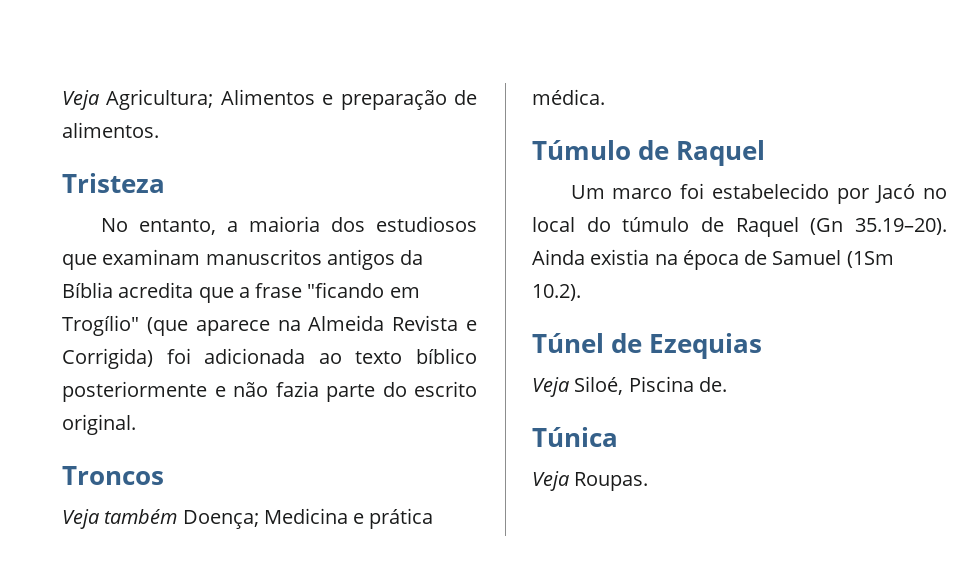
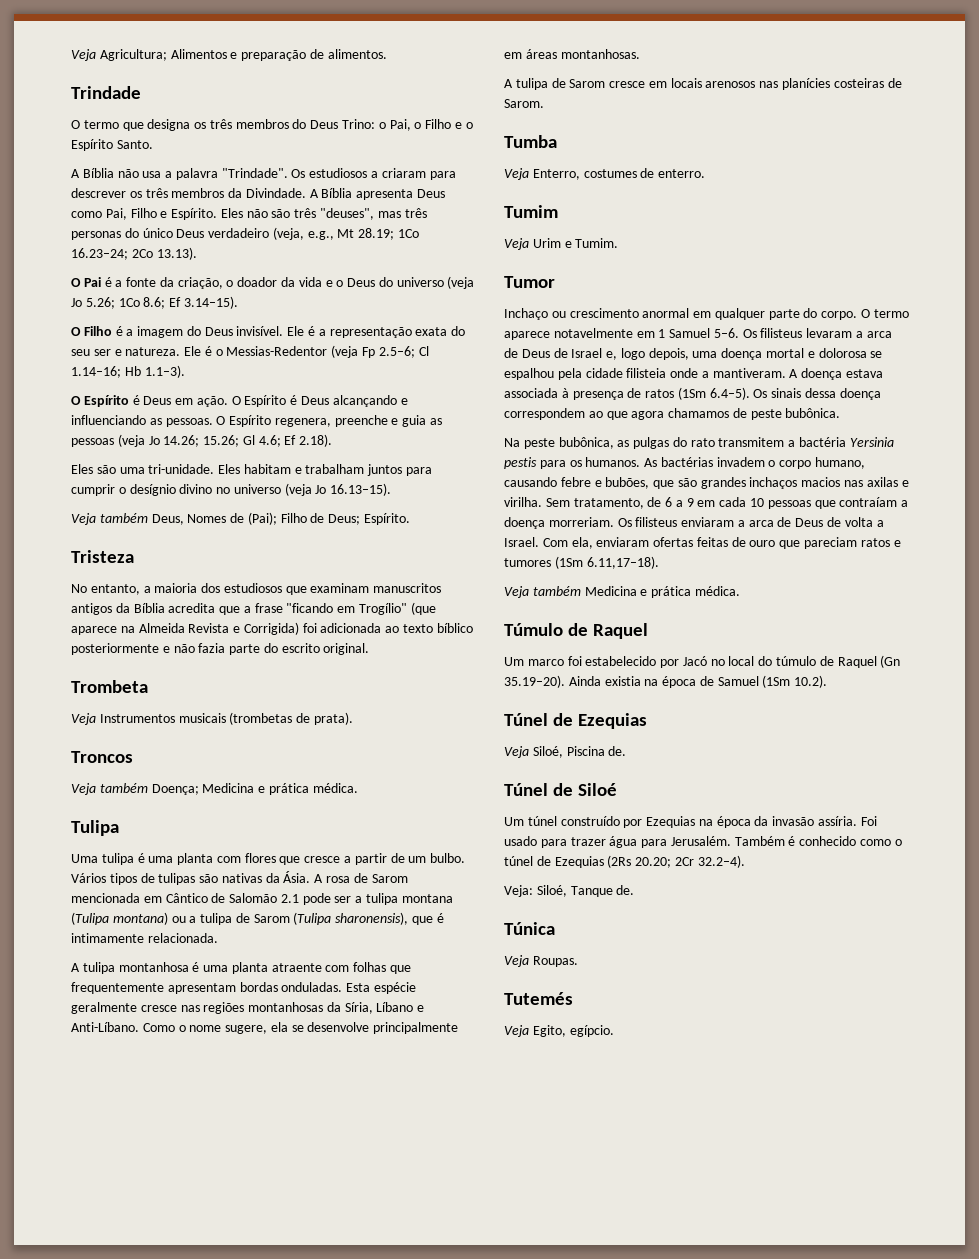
(159, 130) none -> [71,86,141,99] [71,119,473,131] [71,139,153,151] [71,168,456,180] [71,188,446,200] [71,208,427,220] [71,227,420,240] [71,247,197,260] [71,276,475,289] [71,296,238,309] [71,326,466,338] [71,345,429,358] [71,365,185,378] [71,395,408,407] [71,415,443,427] [71,434,333,447] [71,464,433,476] [71,483,392,496] [71,512,411,525] // Trindade // O termo que designa os três membros do Deus Trino: o Pai, o Filho e o Espírito Santo. // A Bíblia não usa a palavra "Trindade". Os estudiosos a criaram para descrever os três membros da Divindade. A Bíblia apresenta Deus como Pai, Filho e Espírito. Eles não são três "deuses", mas três personas do único Deus verdadeiro (veja, e.g., Mt 28.19; 1Co 16.23–24; 2Co 13.13). // O Pai é a fonte da criação, o doador da vida e o Deus do universo (veja Jo 5.26; 1Co 8.6; Ef 3.14–15). // O Filho é a imagem do Deus invisível. Ele é a representação exata do seu ser e natureza. Ele é o Messias-Redentor (veja Fp 2.5–6; Cl 1.14–16; Hb 1.1–3). // O Espírito é Deus em ação. O Espírito é Deus alcançando e influenciando as pessoas. O Espírito regenera, preenche e guia as pessoas (veja Jo 14.26; 15.26; Gl 4.6; Ef 2.18). // Eles são uma tri-unidade. Eles habitam e trabalham juntos para cumprir o desígnio divino no universo (veja Jo 16.13–15). // Veja também Deus, Nomes de (Pai); Filho de Deus; Espírito.
(136, 424) none -> [71,680,148,693] [71,712,353,725] // Trombeta // Veja Instrumentos musicais (trombetas de prata).
(605, 97) none -> [71,820,119,836] [71,853,466,865] [71,871,408,885] [71,893,453,905] [71,912,444,925] [71,933,218,943] [71,962,412,974] [71,982,416,994] [71,1002,425,1014] [71,1022,459,1034] [504,49,640,59] [504,78,902,90] [504,99,544,108] [504,135,557,148] [504,168,706,180] [504,205,558,218] [504,238,619,250] [504,276,555,288] [504,308,909,320] [504,328,892,340] [504,348,883,360] [504,368,884,380] [504,387,881,400] [504,408,841,420] [504,437,894,449] [504,457,866,469] [504,477,909,489] [504,497,909,509] [504,517,884,529] [504,537,901,549] [504,556,659,569] [504,586,740,598] // Tulipa // Uma tulipa é uma planta com flores que cresce a partir de um bulbo. Vários tipos de tulipas são nativas da Ásia. A rosa de Sarom mencionada em Cântico de Salomão 2.1 pode ser a tulipa montana (Tulipa montana) ou a tulipa de Sarom (Tulipa sharonensis), que é intimamente relacionada. // A tulipa montanhosa é uma planta atraente com folhas que frequentemente apresentam bordas onduladas. Esta espécie geralmente cresce nas regiões montanhosas da Síria, Líbano e Anti-Líbano. Como o nome sugere, ela se desenvolve principalmente em áreas montanhosas. // A tulipa de Sarom cresce em locais arenosos nas planícies costeiras de Sarom. // Tumba // Veja Enterro, costumes de enterro. // Tumim // Veja Urim e Tumim. // Tumor // Inchaço ou crescimento anormal em qualquer parte do corpo. O termo aparece notavelmente em 1 Samuel 5–6. Os filisteus levaram a arca de Deus de Israel e, logo depois, uma doença mortal e dolorosa se espalhou pela cidade filisteia onde a mantiveram. A doença estava associada à presença de ratos (1Sm 6.4–5). Os sinais dessa doença correspondem ao que agora chamamos de peste bubônica. // Na peste bubônica, as pulgas do rato transmitem a bactéria Yersinia pestis para os humanos. As bactérias invadem o corpo humano, causando febre e bubões, que são grandes inchaços macios nas axilas e virilha. Sem tratamento, de 6 a 9 em cada 10 pessoas que contraíam a doença morreriam. Os filisteus enviaram a arca de Deus de volta a Israel. Com ela, enviaram ofertas feitas de ouro que pareciam ratos e tumores (1Sm 6.11,17–18). // Veja também Medicina e prática médica.
(727, 384) none -> [504,783,618,796] [504,816,877,828] [504,836,902,848] [504,855,745,868] [504,885,635,897] // Túnel de Siloé // Um túnel construído por Ezequias na época da invasão assíria. Foi usado para trazer água para Jerusalém. Também é conhecido como o túnel de Ezequias (2Rs 20.20; 2Cr 32.2–4). // Veja: Siloé, Tanque de.
(649, 481) none -> [504,992,573,1005] [504,1025,614,1037] // Tutemés // Veja Egito, egípcio.

